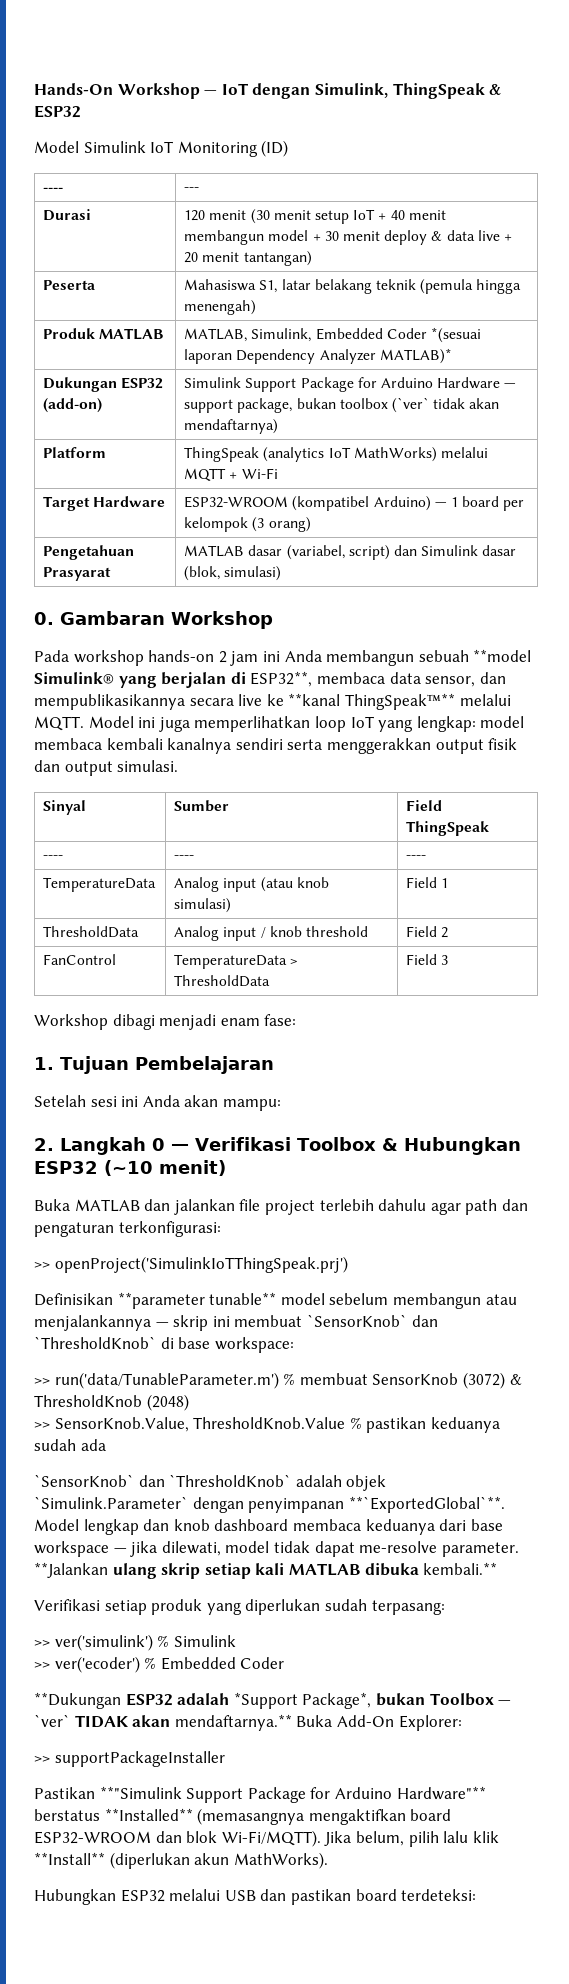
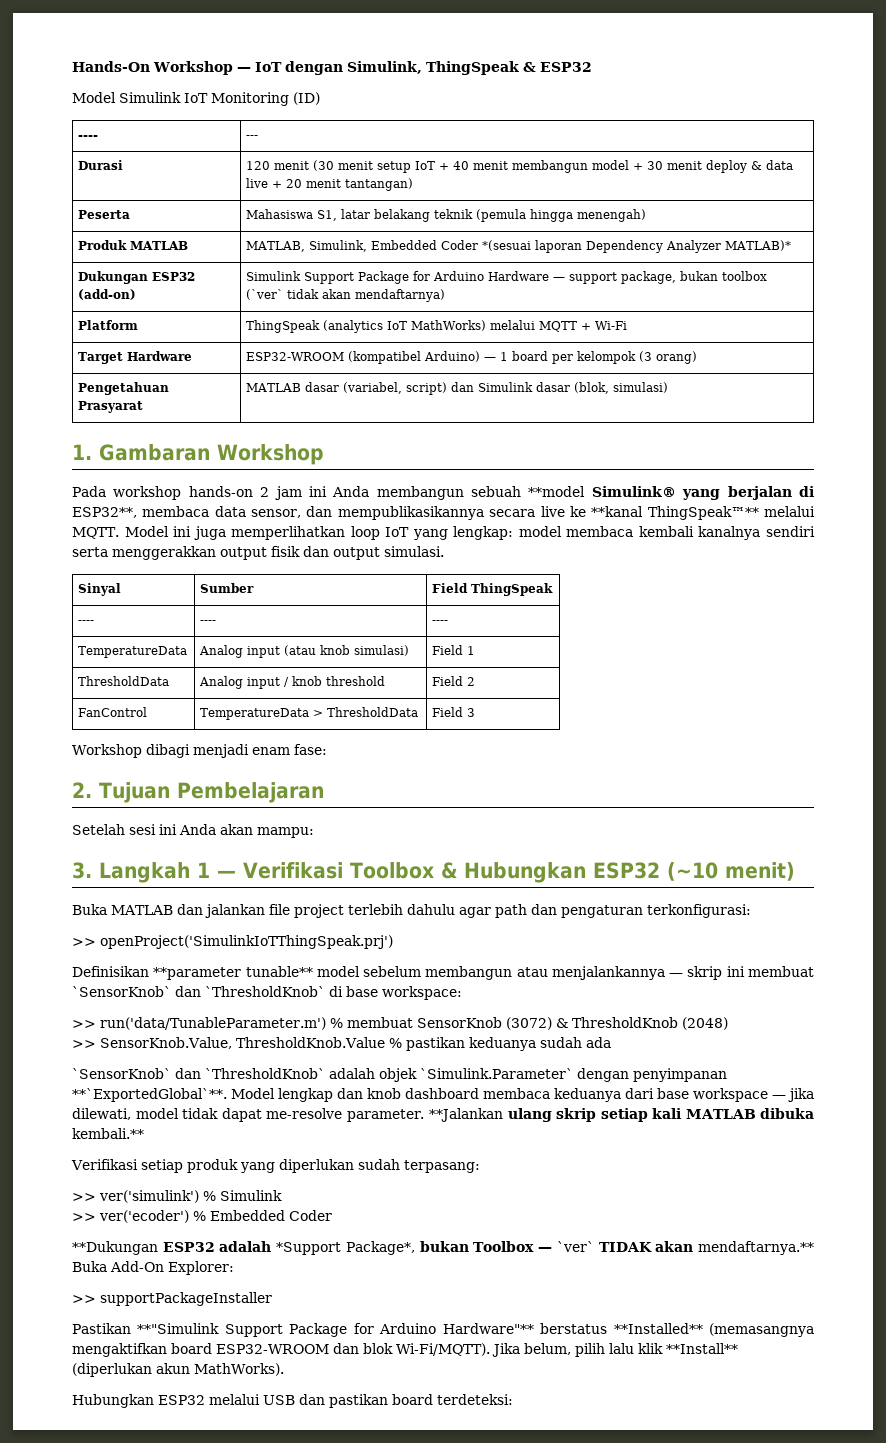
[34,612,54,625] 0. -> [72,444,92,460] 1.
[34,1057,54,1070] 1. -> [72,782,92,798] 2.
[34,1137,165,1155] 2. Langkah 0 -> [72,862,210,883] 3. Langkah 1

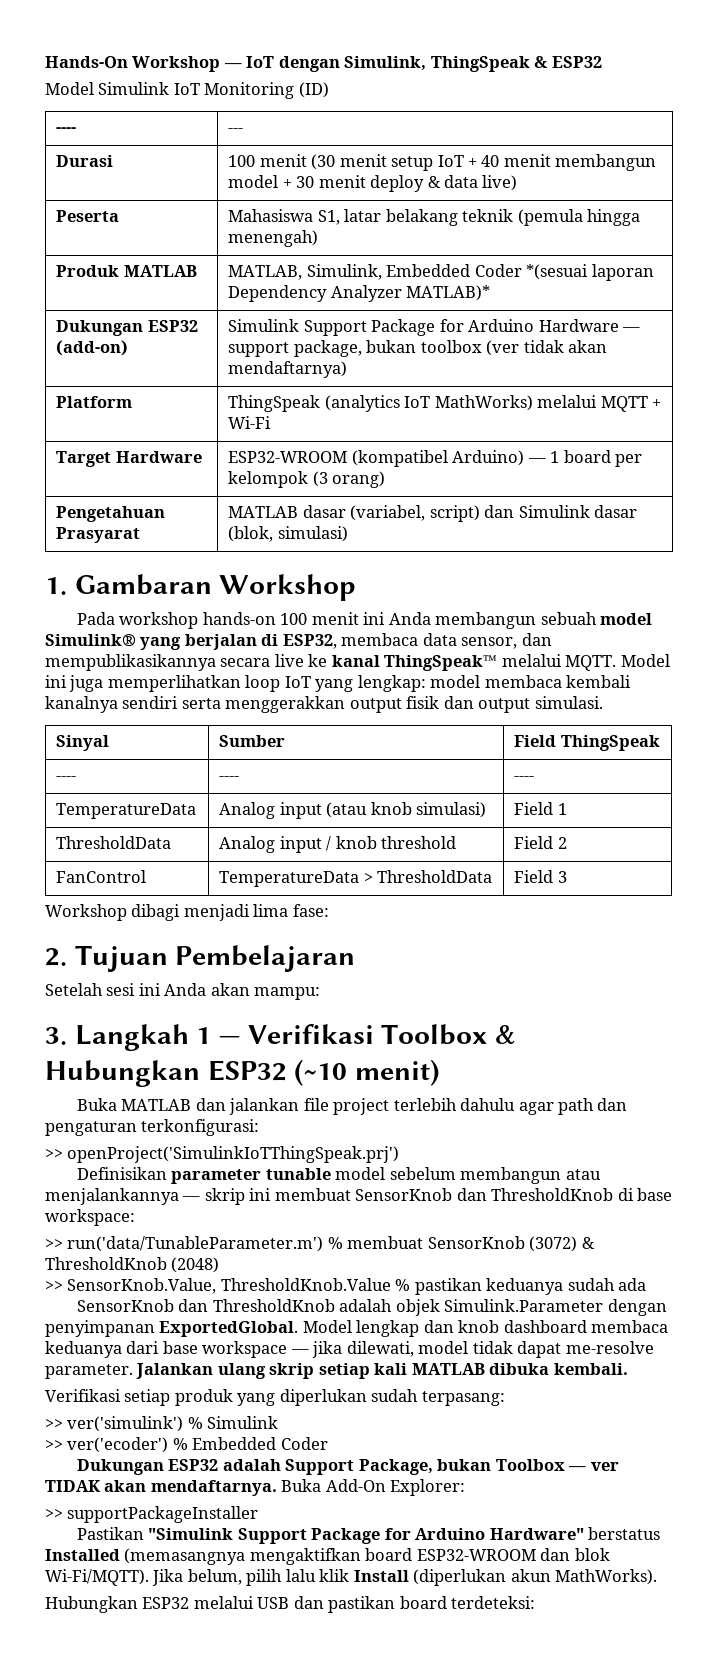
[246,161,271,170] 120 -> [228,155,256,167] 100
[246,178,414,191] live + 20 menit tantangan) -> [482,175,518,191] live)
[246,289,284,300] (`ver` -> [486,340,520,356] (ver
[260,486,302,500] 2 jam -> [280,612,359,625] 100 menit
[528,486,586,497] **model -> [599,613,652,625] model
[72,507,137,518] ESP32**, -> [282,634,337,649] ESP32,
[591,506,759,520] **kanal ThingSpeak™** -> [331,655,498,671] kanal ThingSpeak™
[251,747,290,755] enam -> [253,904,289,917] lima
[153,966,313,980] **parameter tunable** -> [171,1168,331,1184] parameter tunable
[72,986,325,997] `SensorKnob` dan `ThresholdKnob` -> [355,1188,614,1201] SensorKnob dan ThresholdKnob
[72,1068,325,1079] `SensorKnob` dan `ThresholdKnob` -> [76,1299,335,1312] SensorKnob dan ThresholdKnob
[420,1068,573,1079] `Simulink.Parameter` -> [444,1299,604,1312] Simulink.Parameter
[72,1088,227,1102] **`ExportedGlobal`**. -> [159,1321,299,1337] ExportedGlobal.
[428,1108,503,1122] **Jalankan -> [136,1363,214,1379] Jalankan
[72,1128,144,1139] kembali.** -> [553,1363,628,1375] kembali.
[72,1241,158,1255] **Dukungan -> [76,1459,164,1475] Dukungan
[276,1241,415,1255] *Support Package*, -> [285,1459,433,1475] Support Package,
[556,1241,594,1252] `ver` -> [590,1462,619,1471] ver
[697,1241,814,1255] mendaftarnya.** -> [150,1480,277,1496] mendaftarnya.
[137,1323,703,1337] **"Simulink Support Package for Arduino Hardware"** berstatus **Installed** -> [148,1527,661,1544] [45,1549,120,1561] "Simulink Support Package for Arduino Hardware" berstatus Installed
[666,1343,738,1354] **Install** -> [353,1570,409,1582] Install

